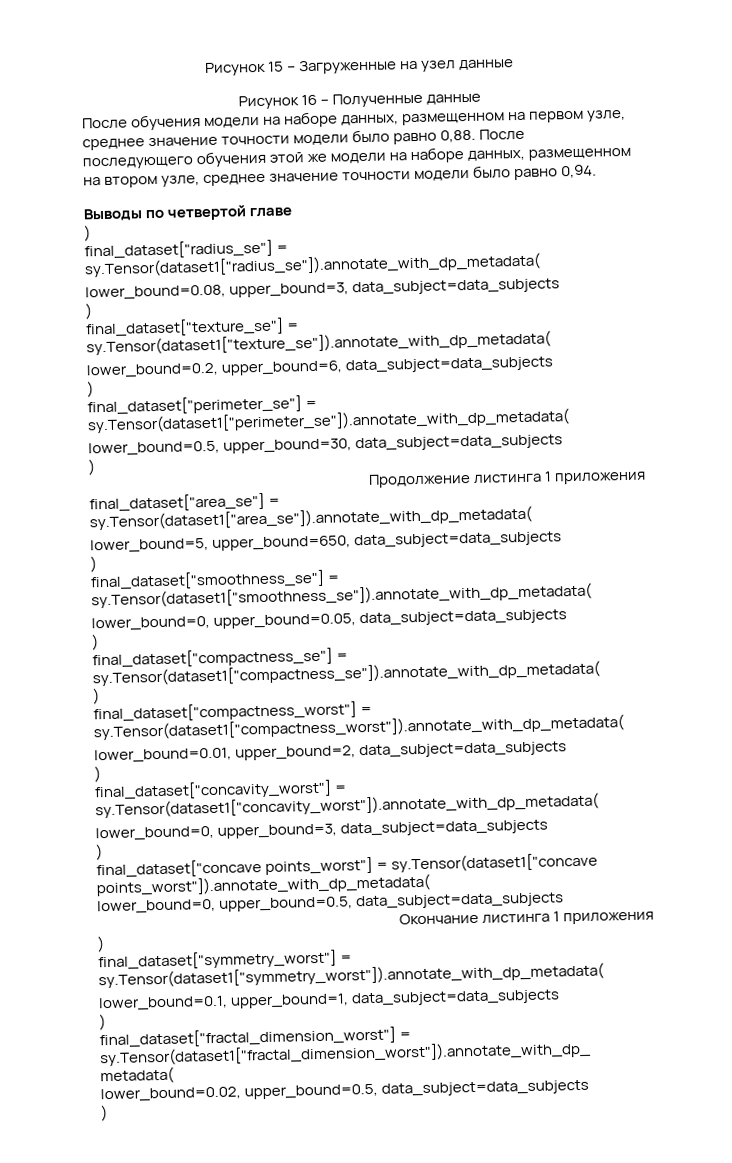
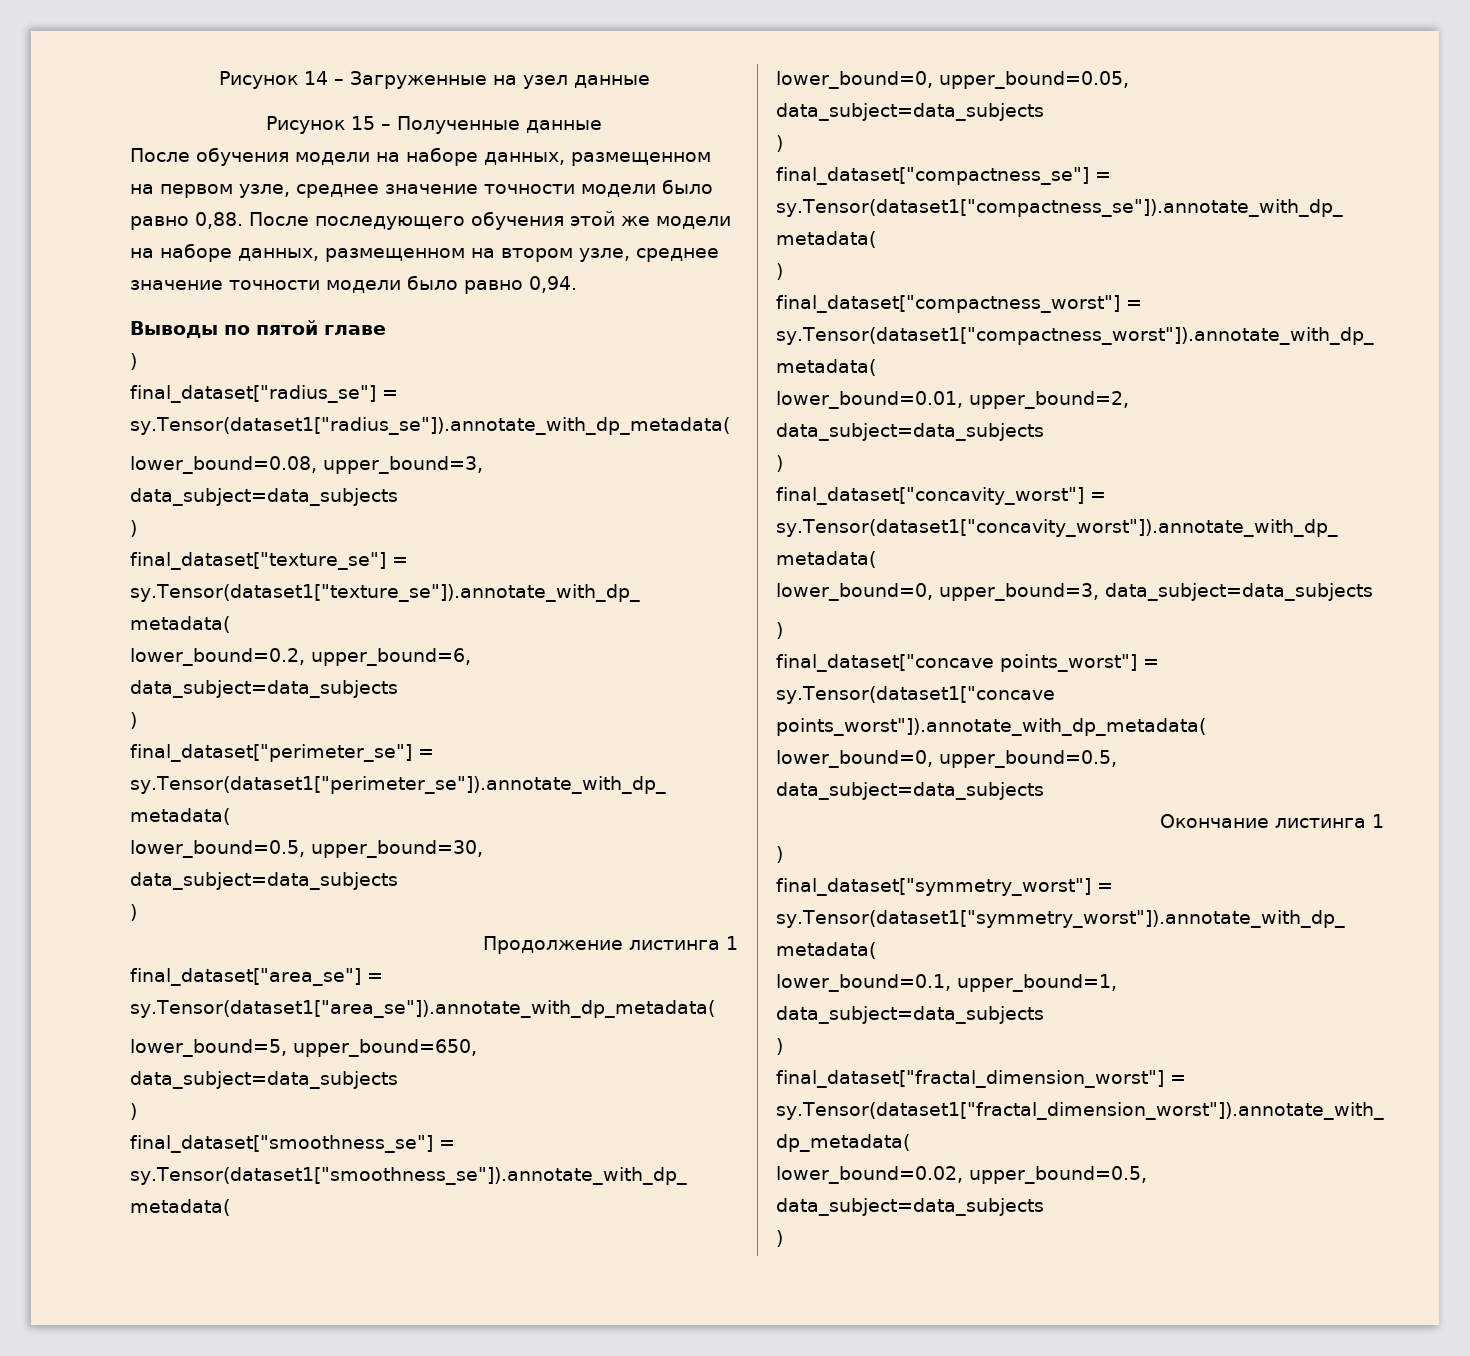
[204,61,284,77] Рисунок 15 -> [218,71,328,89] Рисунок 14
[300,94,317,106] 16 -> [351,116,375,130] 15
[167,205,248,221] четвертой -> [256,320,318,335] пятой
[554,471,646,485] приложения -> (738, 943) none
[563,911,654,925] приложения -> (1384, 821) none

